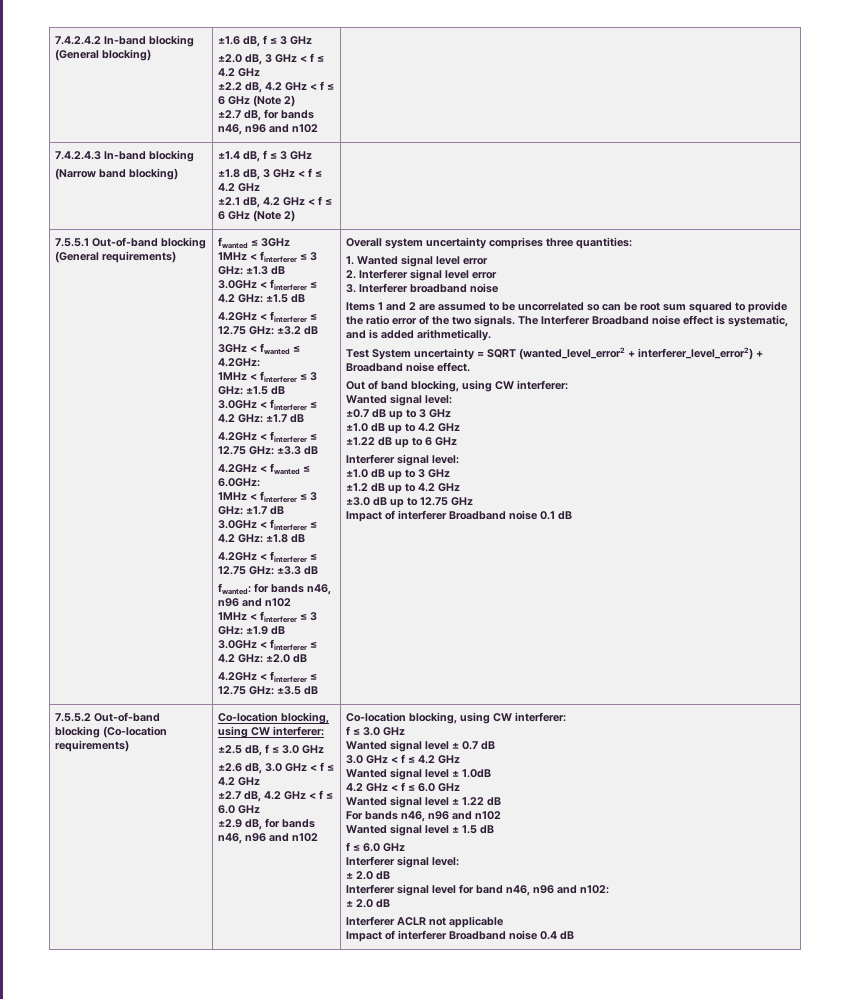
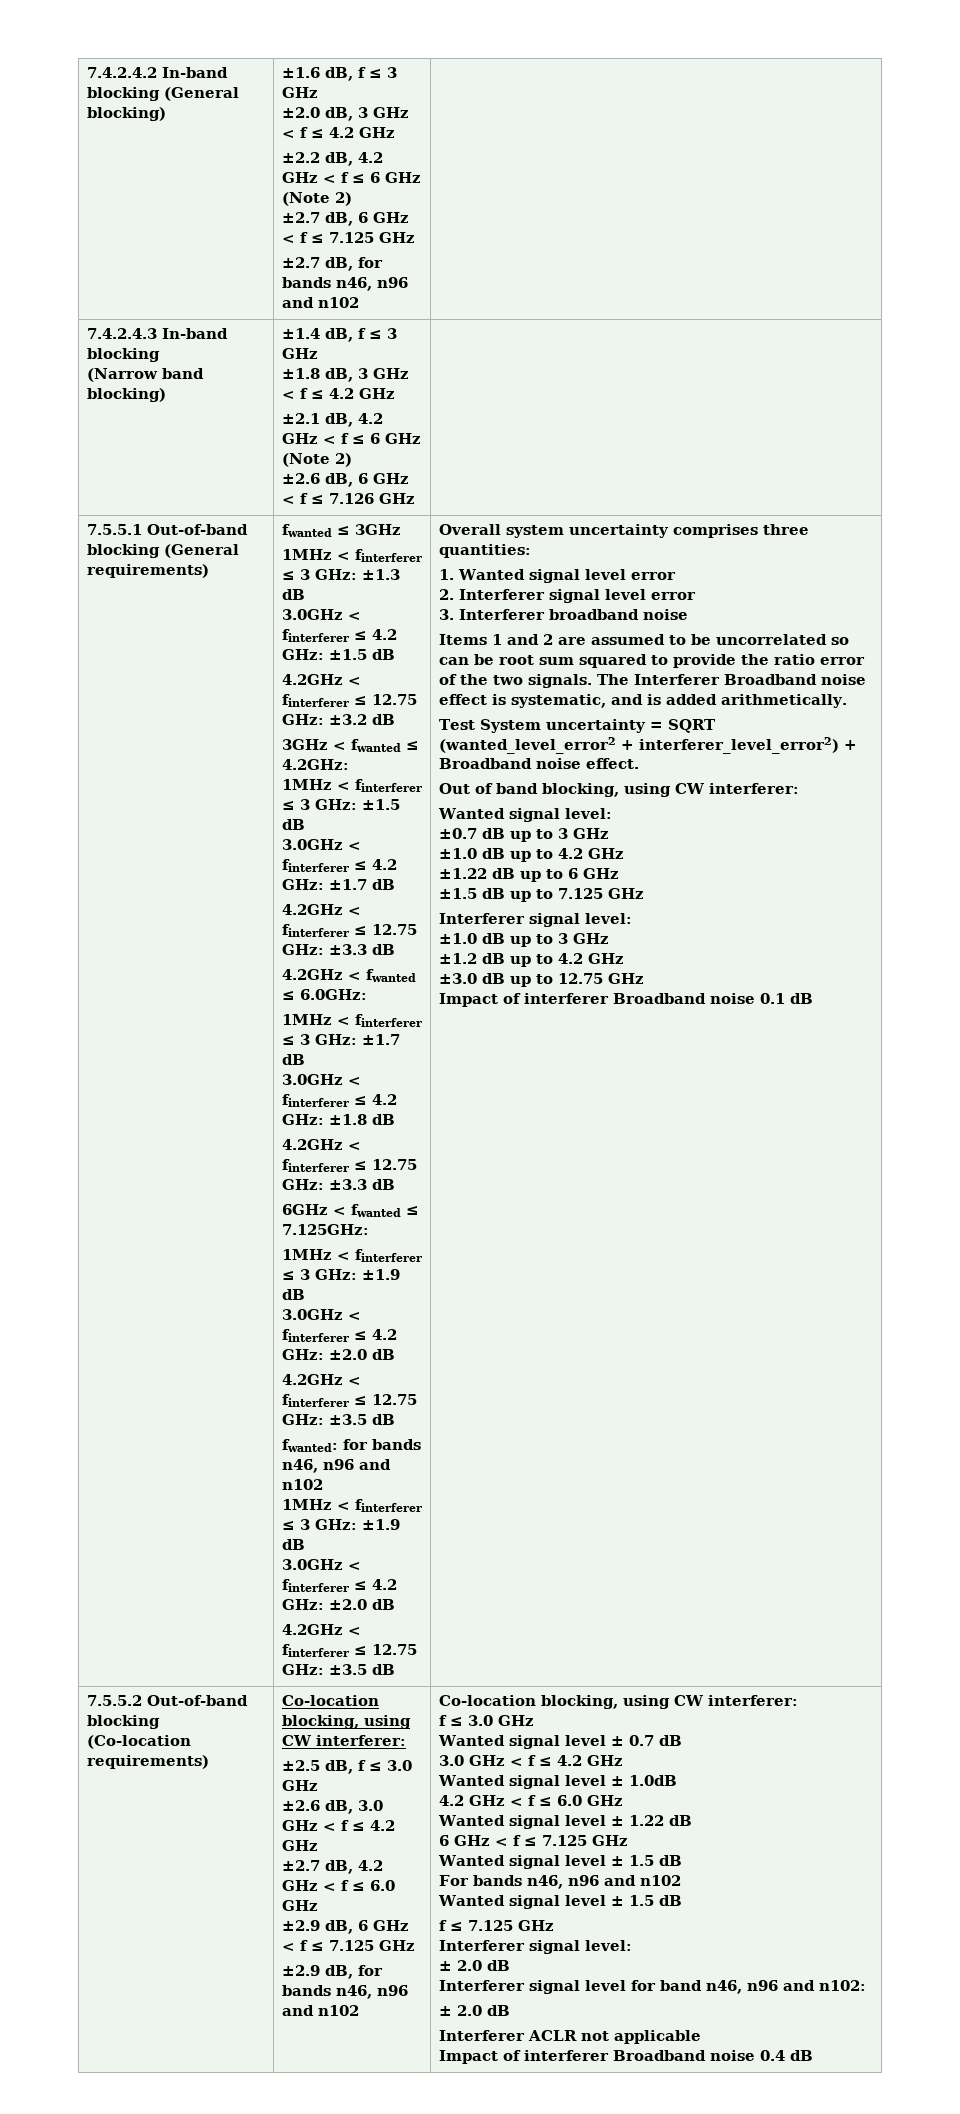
(295, 101) none -> [281,212,409,226] [281,232,415,243] // ±2.7 dB, 6 GHz < f ≤ 7.125 GHz
(295, 216) none -> [281,473,409,487] [281,493,415,504] // ±2.6 dB, 6 GHz < f ≤ 7.126 GHz
(318, 570) none -> [281,1204,419,1217] [281,1224,369,1235] [281,1249,422,1262] [281,1269,400,1280] [281,1289,305,1300] [281,1309,361,1320] [281,1329,397,1342] [281,1349,395,1360] [281,1374,361,1385] [281,1394,417,1407] [281,1414,395,1425] // 6GHz < fwanted ≤ 7.125GHz: // 1MHz < finterferer ≤ 3 GHz: ±1.9 dB // 3.0GHz < finterferer ≤ 4.2 GHz: ±2.0 dB // 4.2GHz < finterferer ≤ 12.75 GHz: ±3.5 dB
(457, 441) none -> [438,888,644,902] // ±1.5 dB up to 7.125 GHz
(260, 809) none -> [281,1920,409,1934] [281,1940,415,1951] // ±2.9 dB, 6 GHz < f ≤ 7.125 GHz
(501, 801) none -> [438,1835,628,1846] [437,1855,682,1869] // 6 GHz < f ≤ 7.125 GHz // Wanted signal level ± 1.5 dB
[362,843,380,852] 6.0 -> [467,1920,513,1931] 7.125

